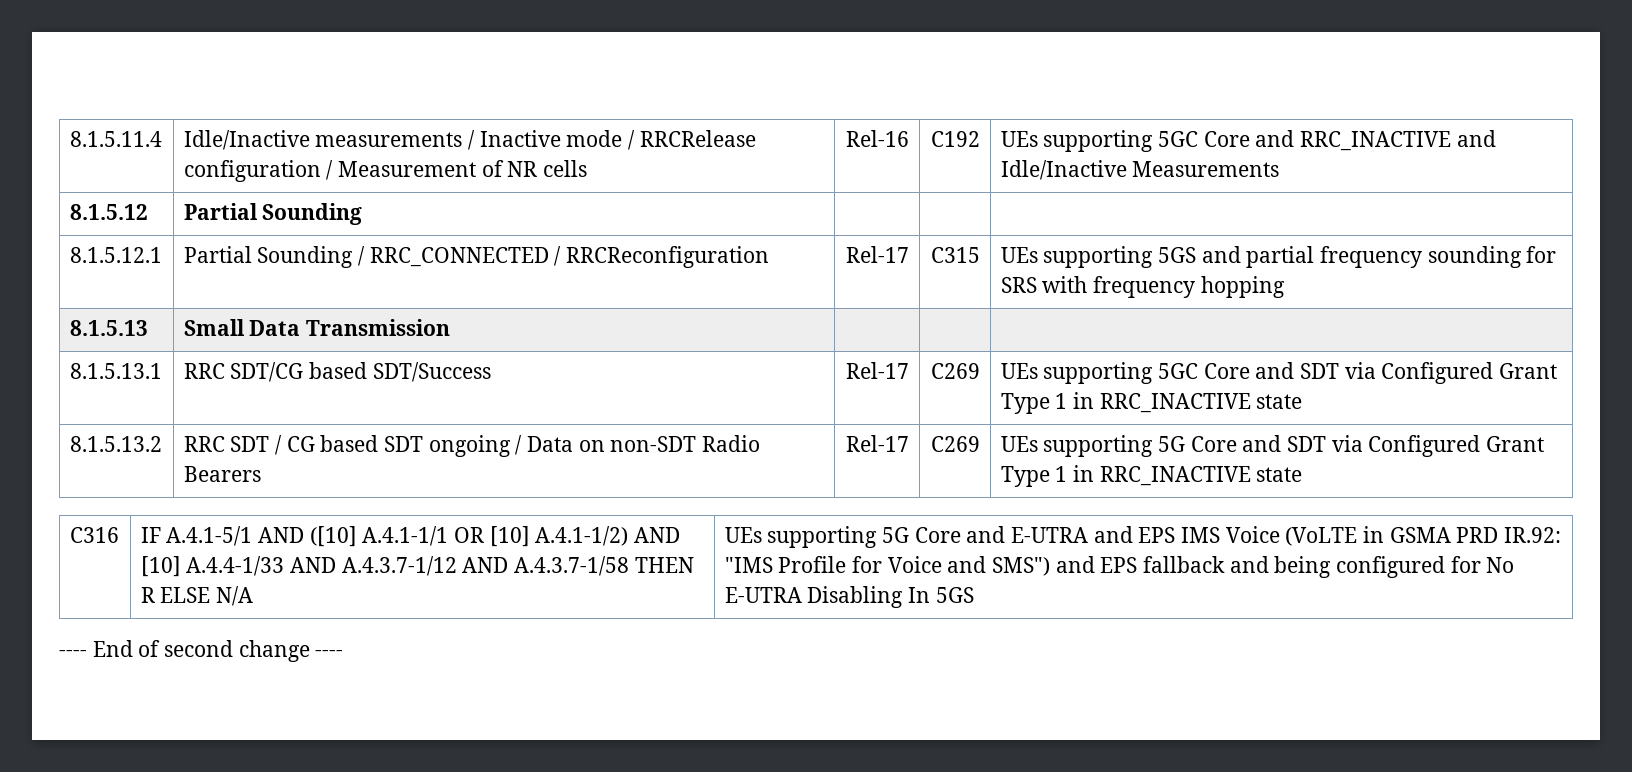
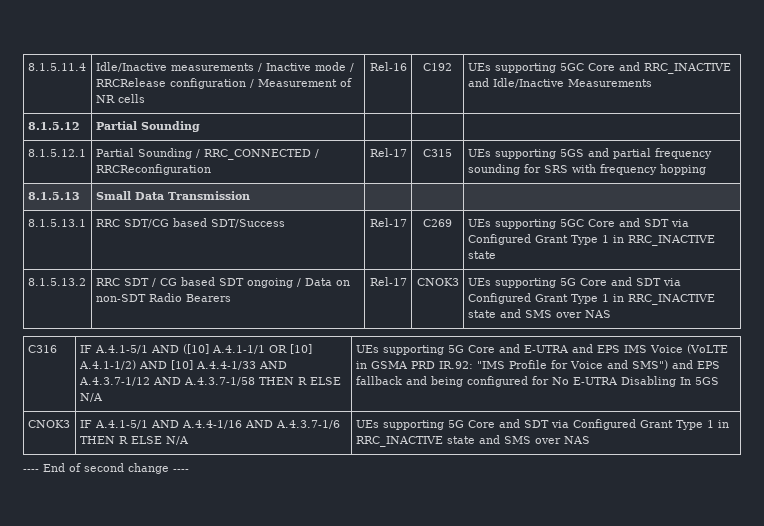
[930,436,980,452] C269 -> [416,278,459,286] CNOK3
(1303, 474) none -> [499,309,611,318] and SMS over NAS
(974, 595) none -> [27,420,70,428] [79,420,340,429] [79,436,189,445] [355,419,729,430] [355,435,590,447] // CNOK3 | IF A.4.1-5/1 AND A.4.4-1/16 AND A.4.3.7-1/6 THEN R ELSE N/A | UEs supporting 5G Core and SDT via Configured Grant Type 1 in RRC_INACTIVE state and SMS over NAS

